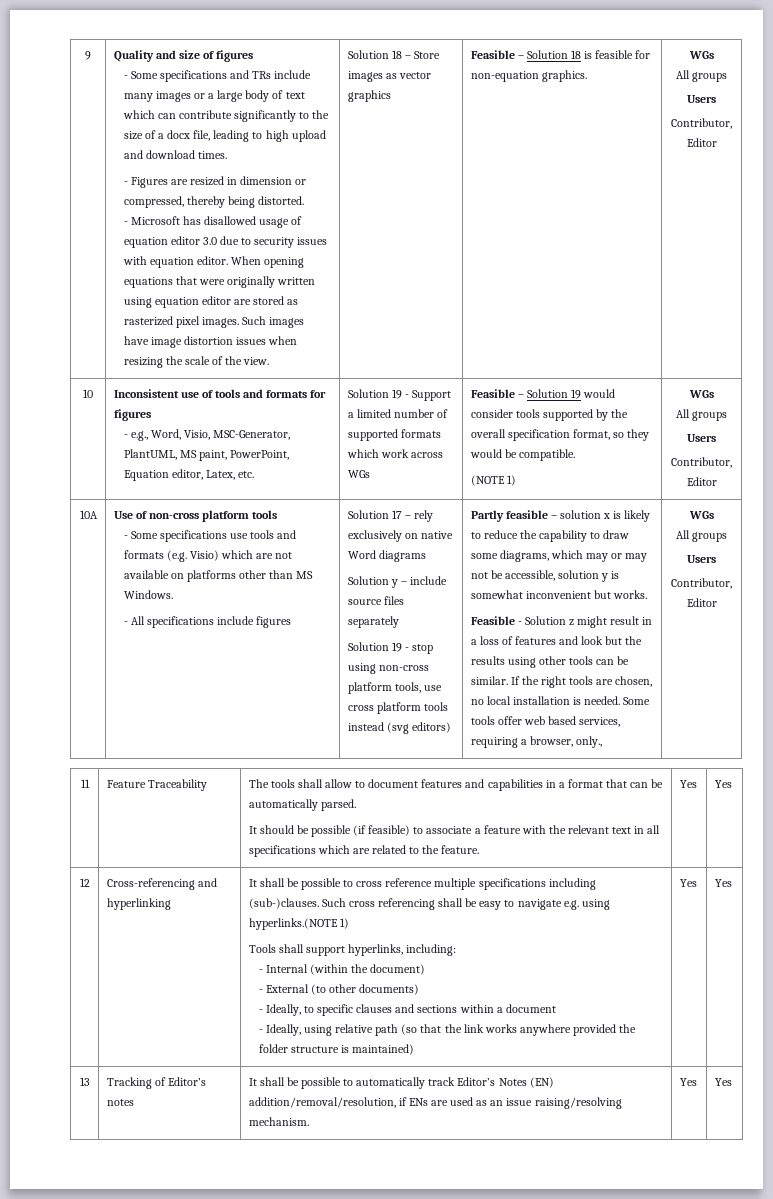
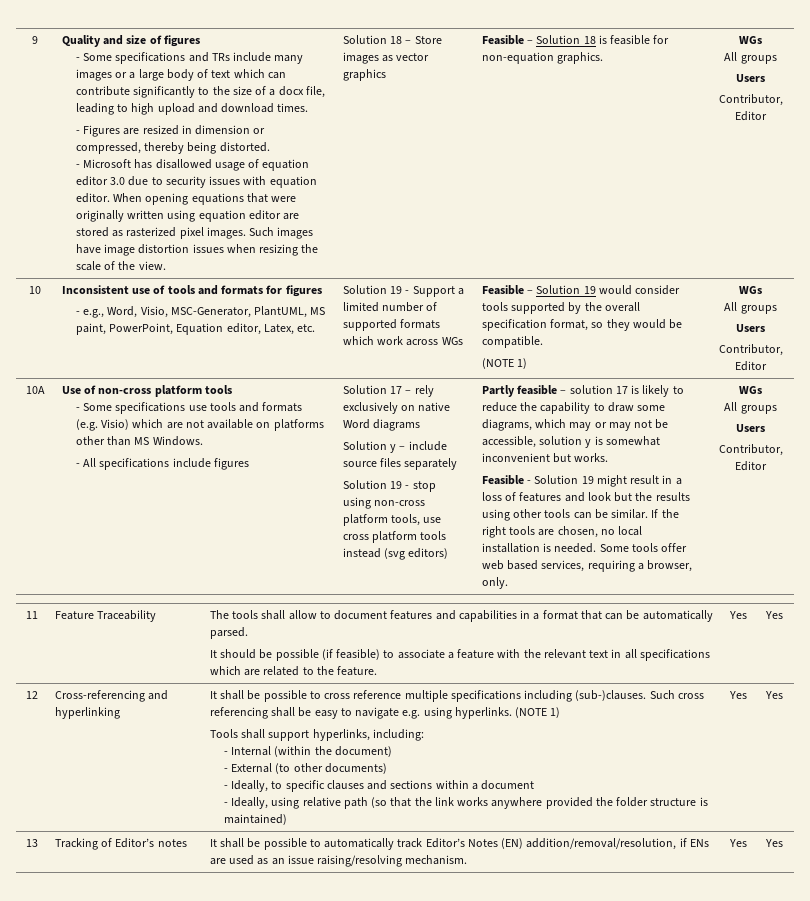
[603,513,611,519] x -> [615,386,628,394] 17
[569,619,575,626] z -> [581,476,594,484] 19
[576,736,603,748] only., -> [481,577,508,589] only.
[248,918,338,930] hyperlinks.(NOTE -> [454,707,548,719] hyperlinks. (NOTE

